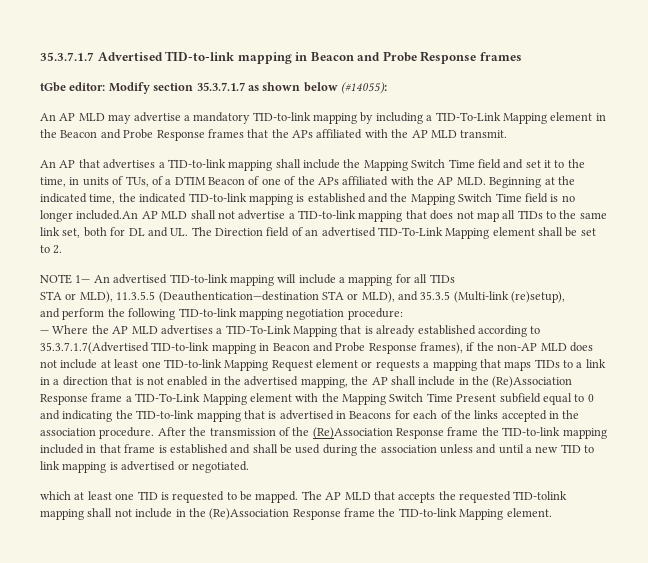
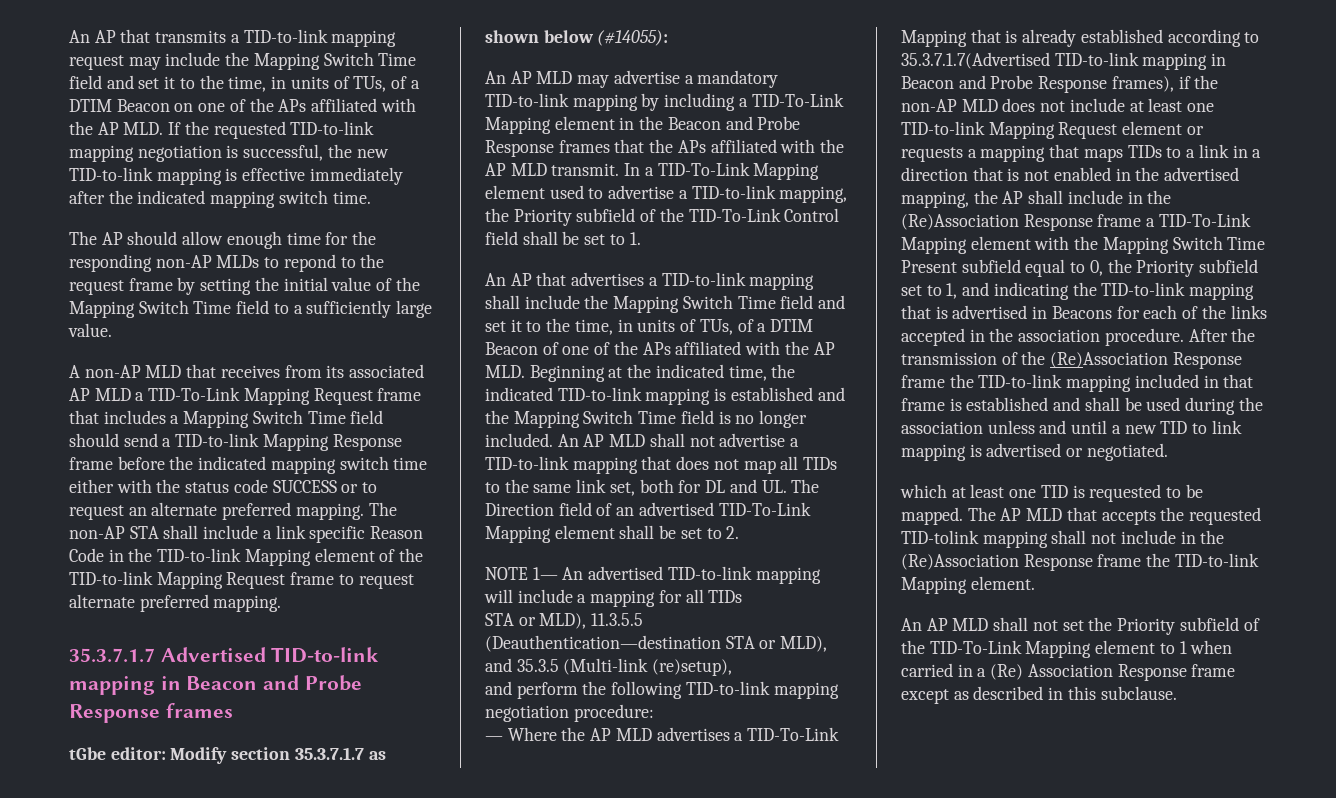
(40, 56) none -> [69,29,397,47] [69,52,417,70] [69,75,420,92] [69,98,416,112] [69,121,375,139] [69,144,389,162] [69,167,403,185] [69,190,371,208] [69,231,377,249] [69,254,385,272] [69,277,420,295] [69,300,433,318] [68,323,112,337] [69,364,425,378] [69,387,422,405] [69,410,384,428] [69,433,402,451] [69,456,428,474] [69,479,378,493] [69,502,397,520] [69,525,424,543] [69,548,424,566] [69,571,414,589] [69,594,282,612] An AP that transmits a TID-to-link mapping request may include the Mapping Switch Time field and set it to the time, in units of TUs, of a DTIM Beacon on one of the APs affiliated with the AP MLD. If the requested TID-to-link mapping negotiation is successful, the new TID-to-link mapping is effective immediately after the indicated mapping switch time. // The AP should allow enough time for the responding non-AP MLDs to repond to the request frame by setting the initial value of the Mapping Switch Time field to a sufficiently large value. // A non-AP MLD that receives from its associated AP MLD a TID-To-Link Mapping Request frame that includes a Mapping Switch Time field should send a TID-to-link Mapping Response frame before the indicated mapping switch time either with the status code SUCCESS or to request an alternate preferred mapping. The non-AP STA shall include a link specific Reason Code in the TID-to-link Mapping element of the TID-to-link Mapping Request frame to request alternate preferred mapping. //
(508, 134) none -> [624,162,820,180] [485,185,848,203] [485,208,840,226] [485,231,641,245] In a TID-To-Link Mapping element used to advertise a TID-to-link mapping, the Priority subfield of the TID-To-Link Control field shall be set to 1.
[76,210,139,220] included.An -> [485,433,579,447] included. An
[587,394,594,402] 0 -> [1089,259,1259,277] [901,283,958,299] 0, the Priority subfield set to 1,
(552, 512) none -> [901,617,1260,635] [901,640,1233,658] [901,663,1236,681] [901,686,1177,704] // An AP MLD shall not set the Priority subfield of the TID-To-Link Mapping element to 1 when carried in a (Re) Association Response frame except as described in this subclause.

